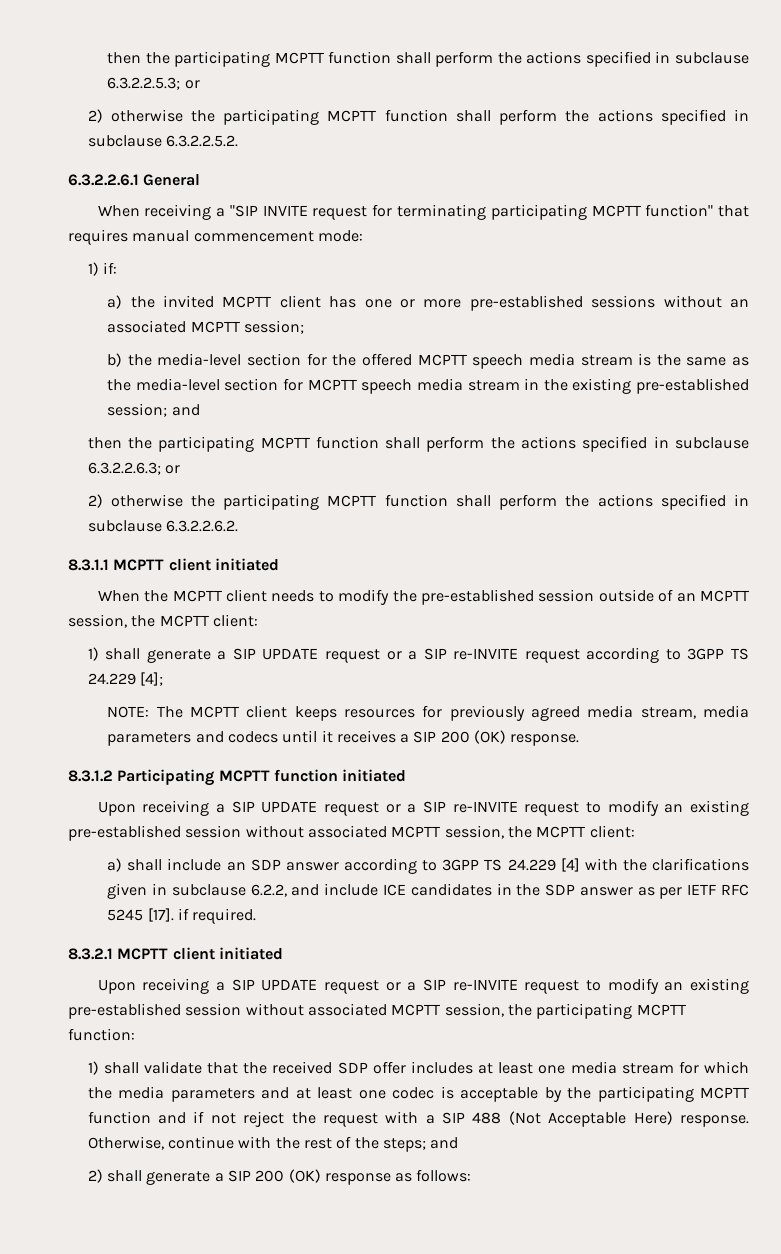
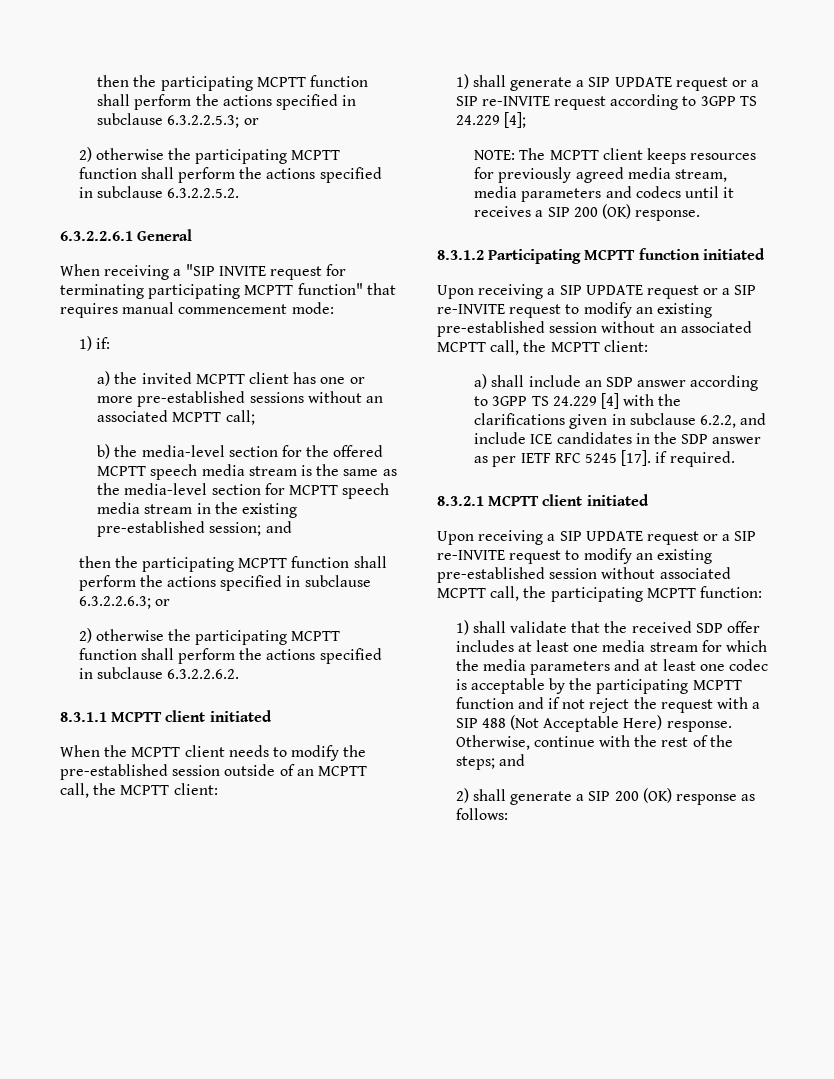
[243,320,304,334] session; -> [225,410,255,425] call;
[68,614,127,628] session, -> [60,783,89,798] call,
[307,825,504,839] associated MCPTT session, -> [659,321,752,333] [437,340,520,355] an associated MCPTT call,
[444,1003,504,1017] session, -> [490,586,520,601] call,

